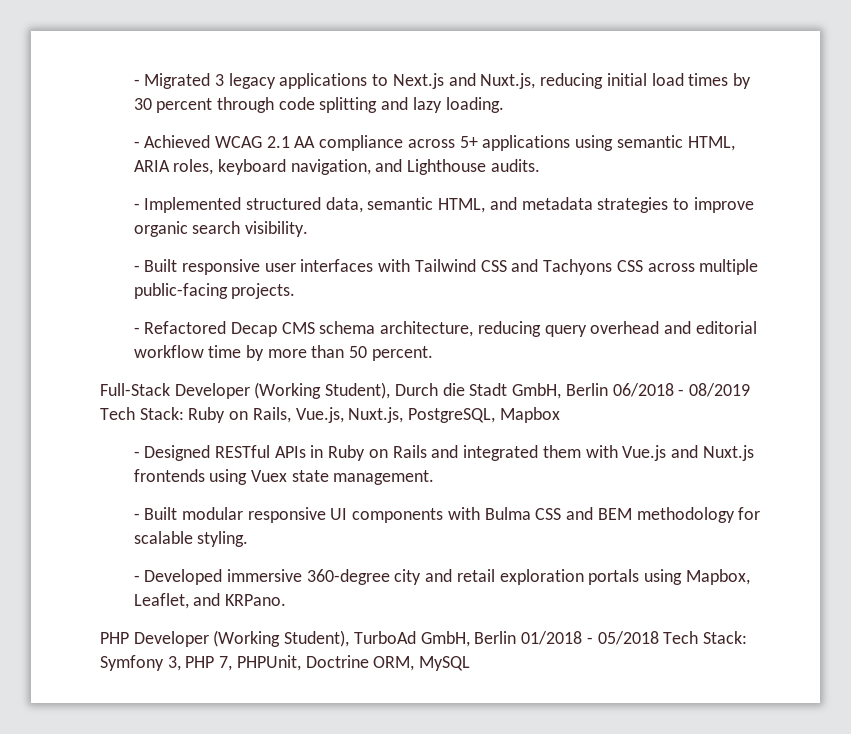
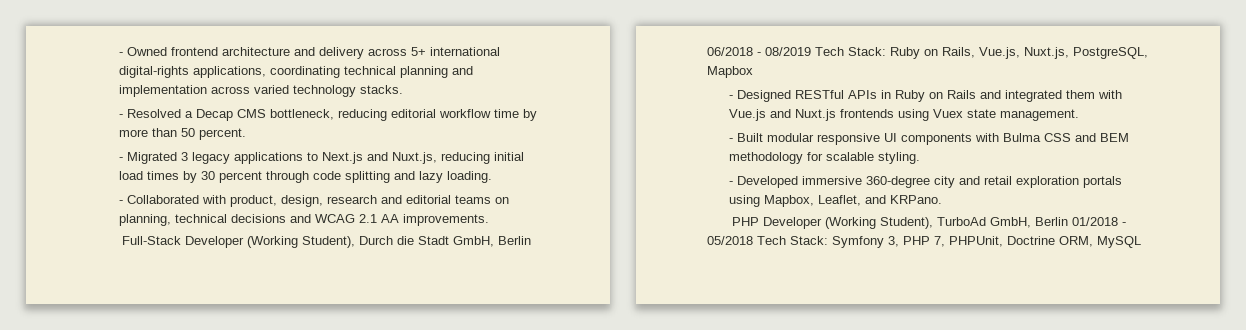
[133,79,140,86] - -> [119,47,501,59] [119,66,474,78] [119,85,404,97] [119,109,538,121] [119,128,247,140] [119,157,124,161] - Owned frontend architecture and delivery across 5+ international digital-rights applications, coordinating technical planning and implementation across varied technology stacks. // - Resolved a Decap CMS bottleneck, reducing editorial workflow time by more than 50 percent. // -
[144,135,735,151] [133,159,540,175] [133,197,754,213] [133,221,309,237] [133,259,759,275] [133,283,296,299] [133,321,757,337] [133,345,433,361] Achieved WCAG 2.1 AA compliance across 5+ applications using semantic HTML, ARIA roles, keyboard navigation, and Lighthouse audits. // - Implemented structured data, semantic HTML, and metadata strategies to improve organic search visibility. // - Built responsive user interfaces with Tailwind CSS and Tachyons CSS across multiple public-facing projects. // - Refactored Decap CMS schema architecture, reducing query overhead and editorial workflow time by more than 50 percent. -> [127,195,510,207] [119,214,490,226] Collaborated with product, design, research and editorial teams on planning, technical decisions and WCAG 2.1 AA improvements.

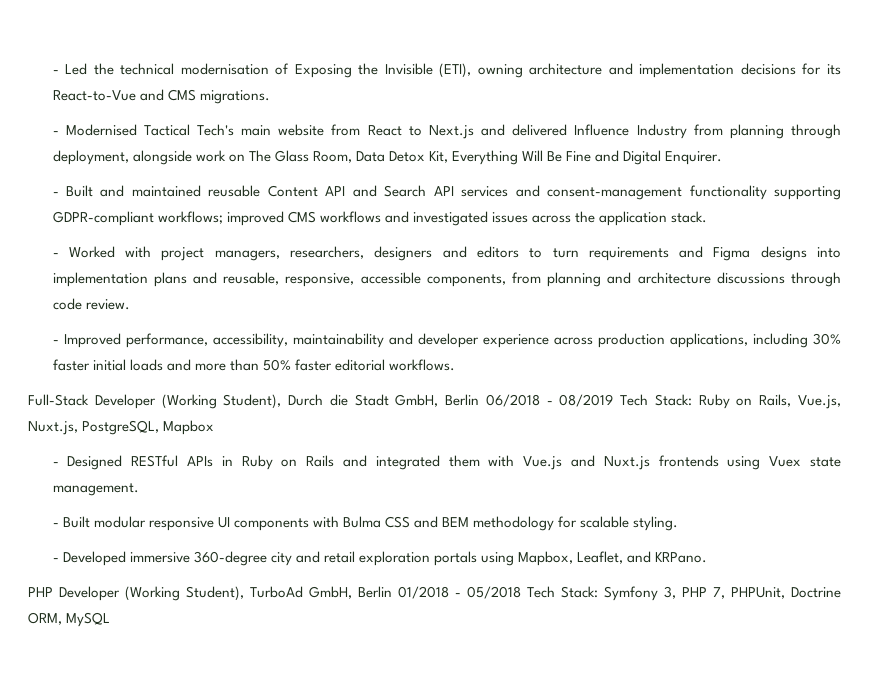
[119,47,501,59] [119,66,474,78] [119,85,404,97] [119,109,538,121] [119,128,247,140] [119,152,525,164] [119,171,493,183] [119,195,510,207] [119,214,490,226] - Owned frontend architecture and delivery across 5+ international digital-rights applications, coordinating technical planning and implementation across varied technology stacks. // - Resolved a Decap CMS bottleneck, reducing editorial workflow time by more than 50 percent. // - Migrated 3 legacy applications to Next.js and Nuxt.js, reducing initial load times by 30 percent through code splitting and lazy loading. // - Collaborated with product, design, research and editorial teams on planning, technical decisions and WCAG 2.1 AA improvements. -> [52,63,842,78] [52,89,270,104] [52,124,842,139] [52,150,723,165] [52,185,841,200] [52,211,708,226] [52,246,841,261] [52,272,842,287] [52,298,130,310] [52,333,841,348] [52,359,455,371] - Led the technical modernisation of Exposing the Invisible (ETI), owning architecture and implementation decisions for its React-to-Vue and CMS migrations. // - Modernised Tactical Tech's main website from React to Next.js and delivered Influence Industry from planning through deployment, alongside work on The Glass Room, Data Detox Kit, Everything Will Be Fine and Digital Enquirer. // - Built and maintained reusable Content API and Search API services and consent-management functionality supporting GDPR-compliant workflows; improved CMS workflows and investigated issues across the application stack. // - Worked with project managers, researchers, designers and editors to turn requirements and Figma designs into implementation plans and reusable, responsive, accessible components, from planning and architecture discussions through code review. // - Improved performance, accessibility, maintainability and developer experience across production applications, including 30% faster initial loads and more than 50% faster editorial workflows.

